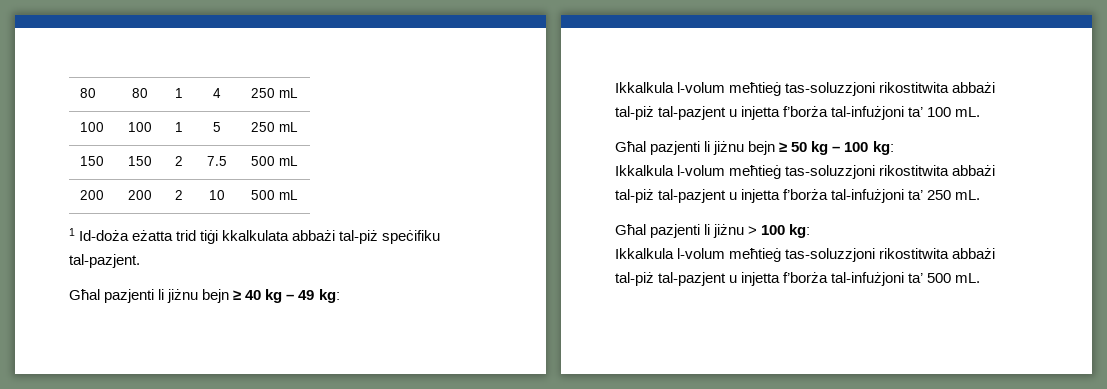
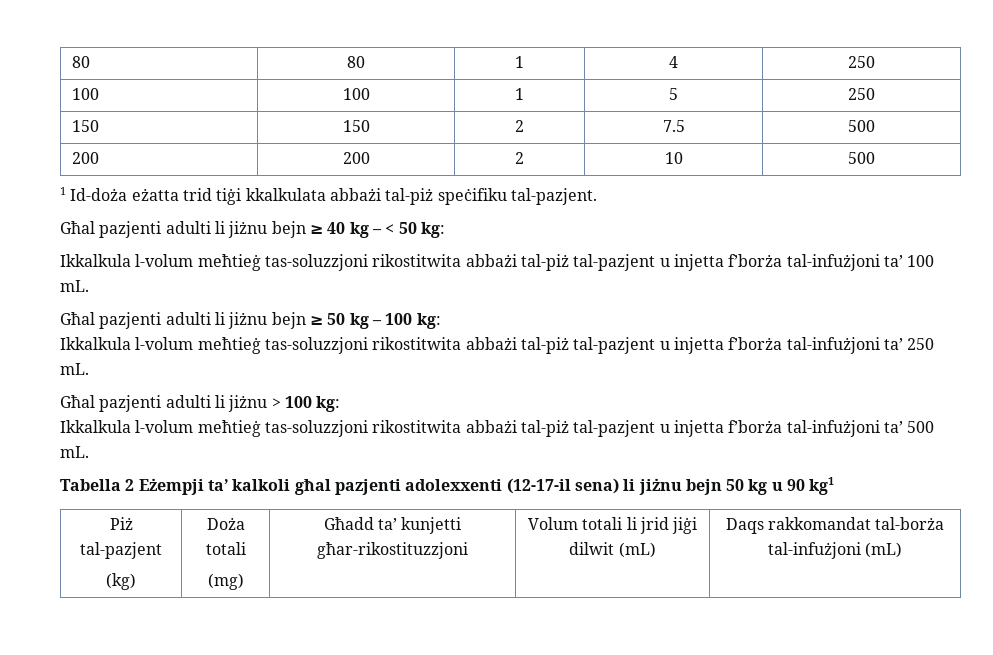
[278,88,298,98] mL -> (875, 62) none
[278,122,298,132] mL -> (875, 94) none
[278,156,298,166] mL -> (875, 126) none
[278,190,298,200] mL -> (875, 158) none
(155, 296) none -> [165,221,211,234] adulti
[298,290,315,300] 49 -> [385,222,417,234] < 50
(701, 148) none -> [165,312,211,325] adulti
(701, 231) none -> [165,395,211,408] adulti
(981, 278) none -> [60,477,835,495] [109,517,133,530] [80,542,162,559] [106,573,136,590] [206,517,245,530] [205,542,246,555] [207,573,244,590] [323,517,462,534] [317,542,468,559] [527,517,698,534] [569,542,656,558] [725,517,945,534] [767,542,903,559] // Tabella 2 Eżempji ta’ kalkoli għal pazjenti adolexxenti (12-17-il sena) li jiżnu bejn 50 kg u 90 kg1 // Piż tal-pazjent // (kg) | Doża totali // (mg) | Għadd ta’ kunjetti għar-rikostituzzjoni | Volum totali li jrid jiġi dilwit (mL) | Daqs rakkomandat tal-borża tal-infużjoni (mL)

